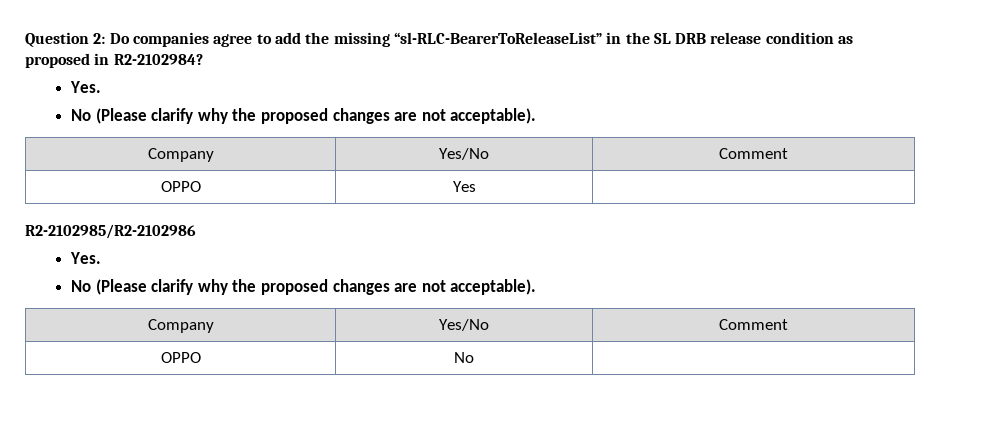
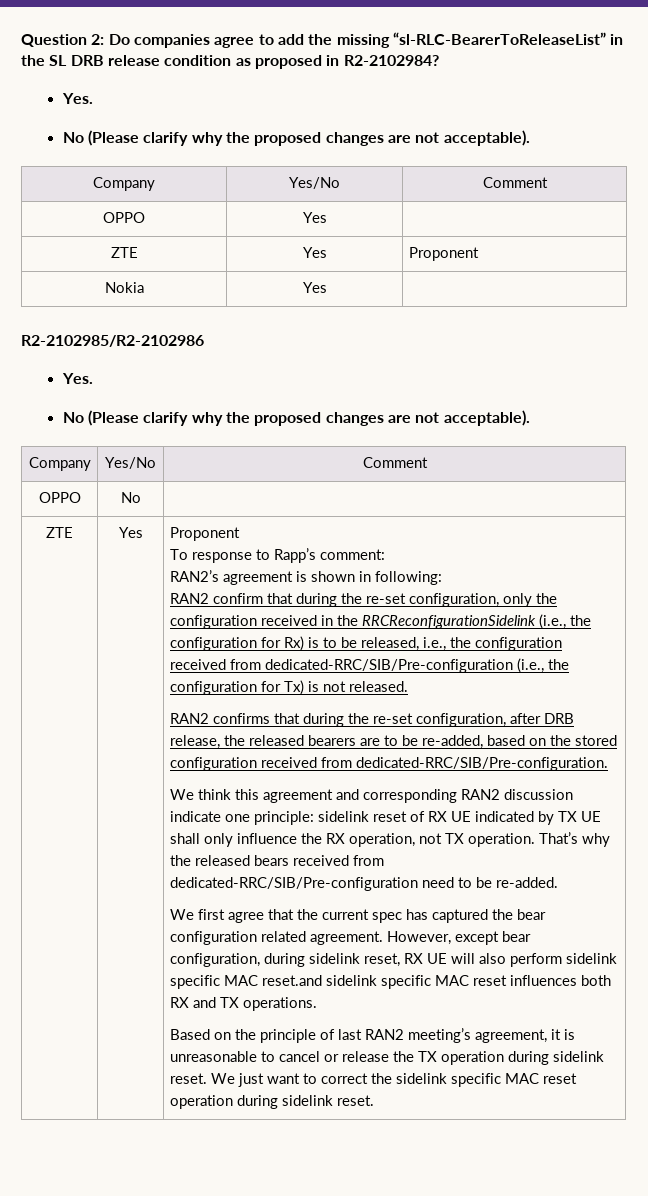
(476, 186) none -> [110,247,138,258] [302,247,327,258] [408,247,479,261] [104,282,144,293] [302,282,327,293] // ZTE | Yes | Proponent // Nokia | Yes |
(474, 357) none -> [46,527,73,538] [118,527,143,538] [169,527,240,541] [169,548,385,563] [169,570,442,585] [169,593,557,607] [169,614,591,629] [169,636,562,651] [169,658,569,673] [169,680,408,695] [169,713,574,727] [169,735,617,749] [169,757,608,771] [169,789,573,803] [169,811,601,825] [169,832,610,847] [169,855,384,866] [169,877,558,891] [169,909,546,923] [169,931,531,945] [169,953,617,967] [169,975,611,989] [169,997,317,1011] [169,1028,575,1043] [169,1051,604,1065] [169,1073,577,1087] [169,1095,374,1109] // ZTE | Yes | Proponent // To response to Rapp’s comment: // RAN2’s agreement is shown in following: // RAN2 confirm that during the re-set configuration, only the configuration received in the RRCReconfigurationSidelink (i.e., the configuration for Rx) is to be released, i.e., the configuration received from dedicated-RRC/SIB/Pre-configuration (i.e., the configuration for Tx) is not released. // RAN2 confirms that during the re-set configuration, after DRB release, the released bearers are to be re-added, based on the stored configuration received from dedicated-RRC/SIB/Pre-configuration. // We think this agreement and corresponding RAN2 discussion indicate one principle: sidelink reset of RX UE indicated by TX UE shall only influence the RX operation, not TX operation. That’s why the released bears received from dedicated-RRC/SIB/Pre-configuration need to be re-added. // We first agree that the current spec has captured the bear configuration related agreement. However, except bear configuration, during sidelink reset, RX UE will also perform sidelink specific MAC reset.and sidelink specific MAC reset influences both RX and TX operations. // Based on the principle of last RAN2 meeting’s agreement, it is unreasonable to cancel or release the TX operation during sidelink reset. We just want to correct the sidelink specific MAC reset operation during sidelink reset.

